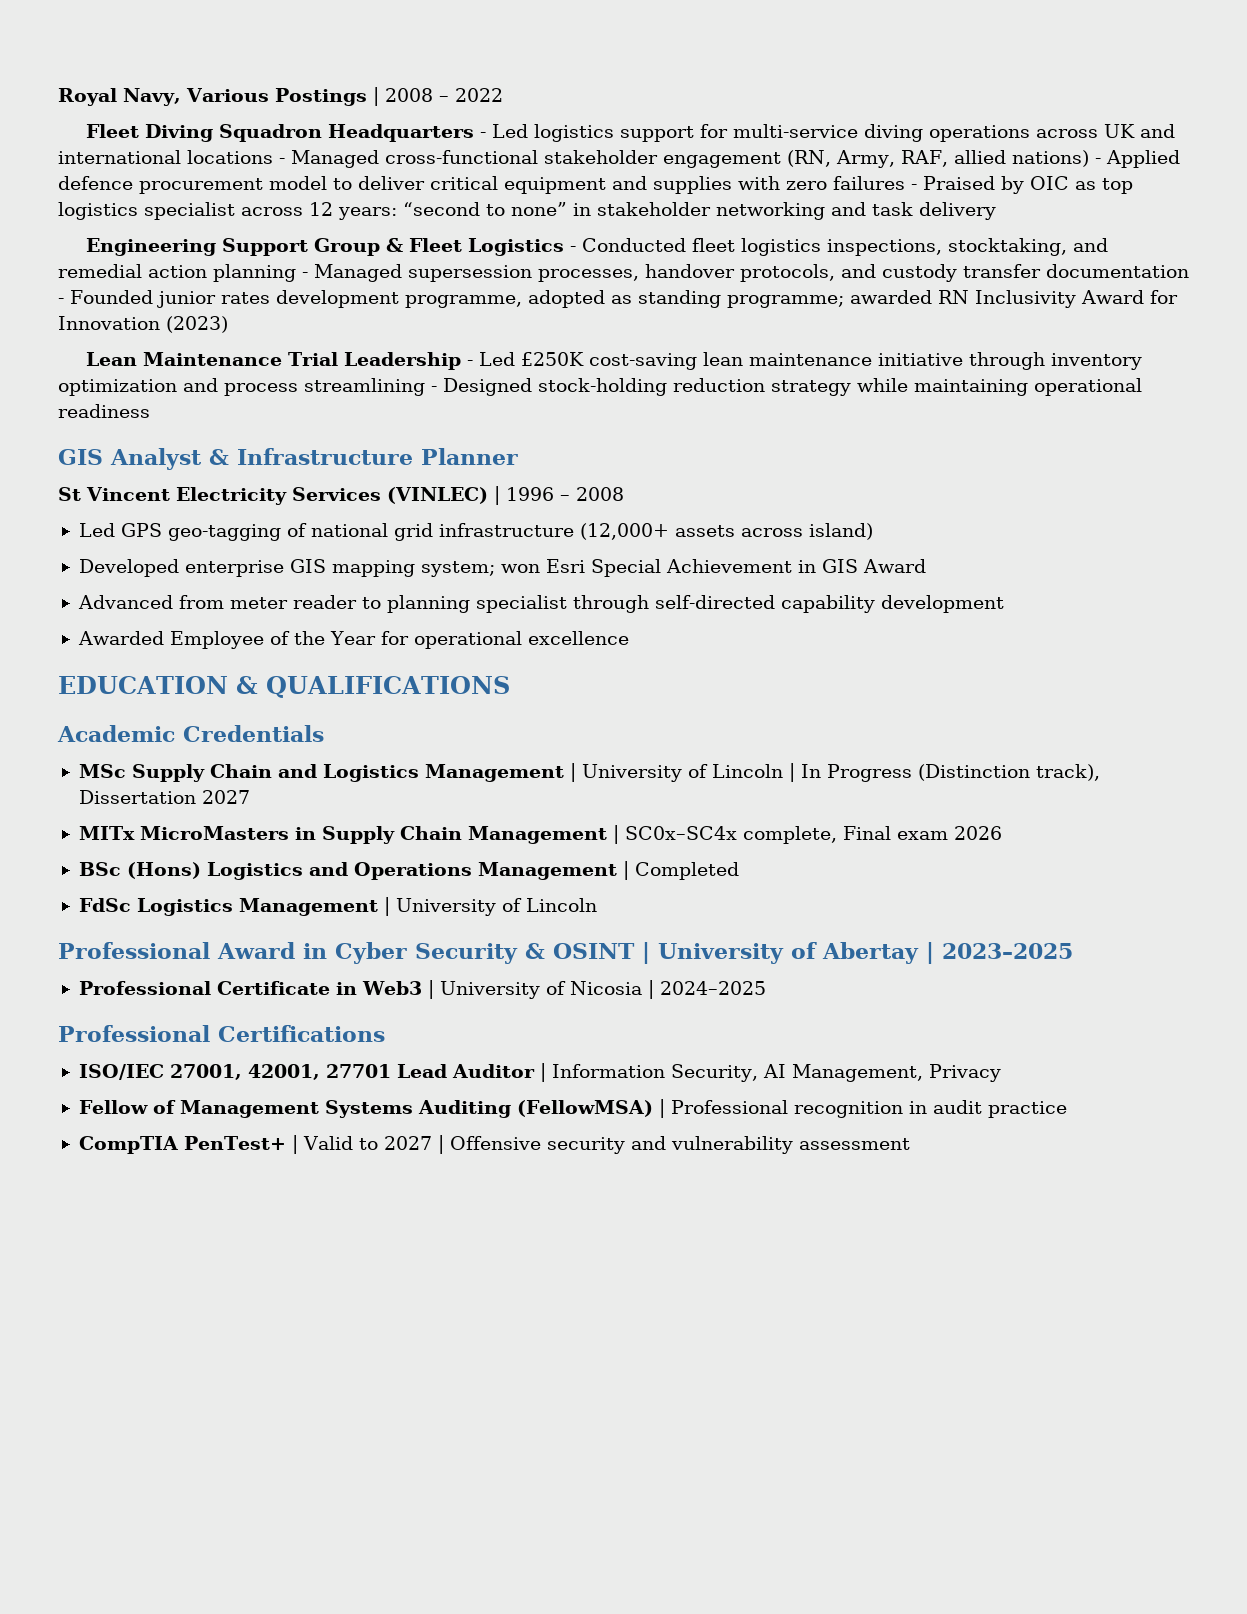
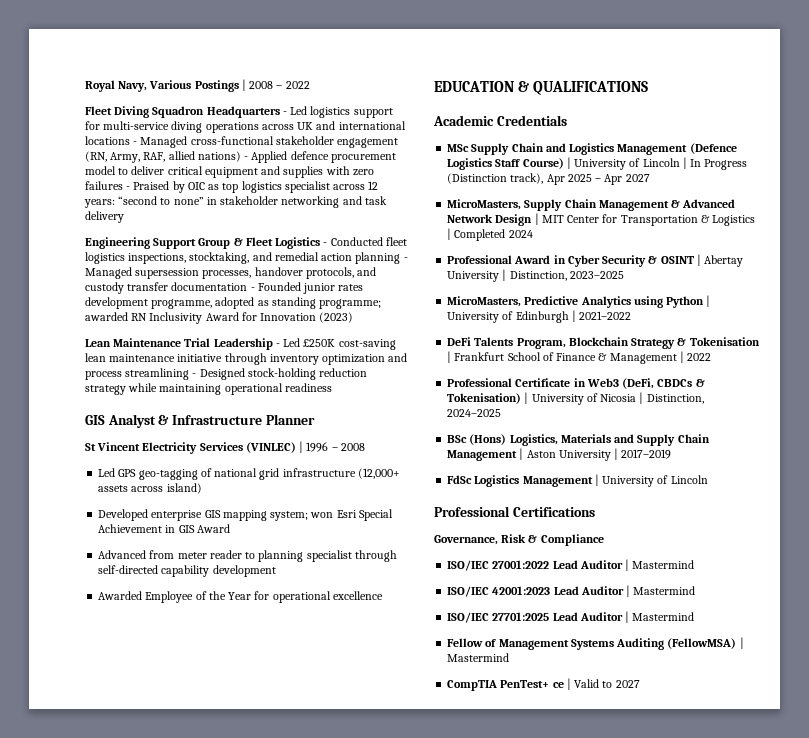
(564, 773) none -> [689,143,737,154] [447,158,564,170] (Defence Logistics Staff Course)
[78,790,250,804] [78,825,1002,844] [78,861,739,880] Dissertation 2027 // MITx MicroMasters in Supply Chain Management | SC0x–SC4x complete, Final exam 2026 // BSc (Hons) Logistics and Operations Management | Completed -> [546,174,650,185] [447,199,736,211] [447,213,756,226] [447,228,533,241] [447,254,744,267] [447,269,624,282] [447,295,711,308] [447,310,632,323] [447,337,760,349] [447,351,712,364] [447,378,705,389] [447,392,704,405] [447,409,502,417] [447,434,710,446] [447,448,672,461] Apr 2025 – Apr 2027 // MicroMasters, Supply Chain Management & Advanced Network Design | MIT Center for Transportation & Logistics | Completed 2024 // Professional Award in Cyber Security & OSINT | Abertay University | Distinction, 2023–2025 // MicroMasters, Predictive Analytics using Python | University of Edinburgh | 2021–2022 // DeFi Talents Program, Blockchain Strategy & Tokenisation | Frankfurt School of Finance & Management | 2022 // Professional Certificate in Web3 (DeFi, CBDCs & Tokenisation) | University of Nicosia | Distinction, 2024–2025 // BSc (Hons) Logistics, Materials and Supply Chain Management | Aston University | 2017–2019
[217,942,1073,964] [78,980,766,999] [58,1025,385,1042] [78,1063,1001,1082] Award in Cyber Security & OSINT | University of Abertay | 2023–2025 // Professional Certificate in Web3 | University of Nicosia | 2024–2025 // Professional Certifications // ISO/IEC 27001, 42001, 27701 Lead Auditor | Information Security, AI Management, Privacy -> [512,507,595,517] [434,534,604,546] [447,559,695,571] [447,585,696,597] [447,611,695,623] Certifications // Governance, Risk & Compliance // ISO/IEC 27001:2022 Lead Auditor | Mastermind // ISO/IEC 42001:2023 Lead Auditor | Mastermind // ISO/IEC 27701:2025 Lead Auditor | Mastermind
[670,1100,1067,1118] Professional recognition in audit practice -> [447,653,510,662] Mastermind
(286, 1143) none -> [552,682,564,688] ce
[437,1135,910,1154] | Offensive security and vulnerability assessment -> (640, 684) none

